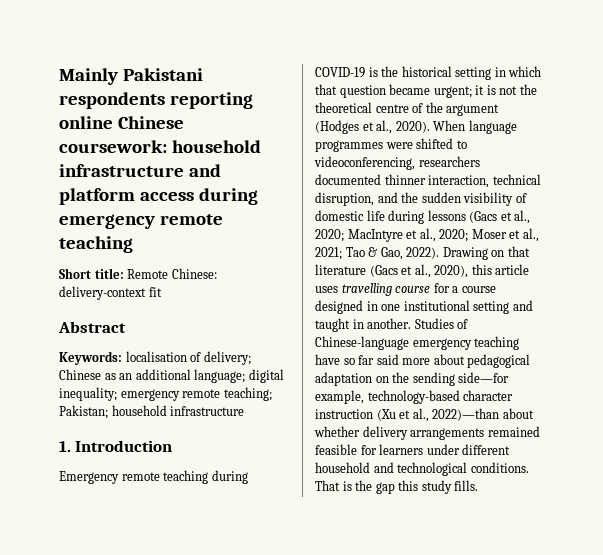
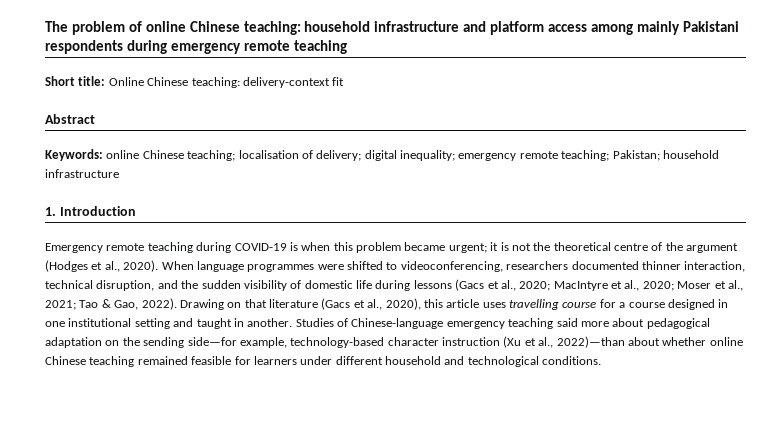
[59,68,203,85] [59,92,253,109] [59,116,184,129] [59,140,167,153] Mainly Pakistani respondents reporting online Chinese coursework: -> [45,21,301,35] The problem of online Chinese teaching:
(194, 196) none -> [591,21,739,35] [45,40,123,54] among mainly Pakistani respondents
[127,268,217,279] Remote Chinese: -> [108,77,240,88] Online Chinese teaching:
[125,351,251,365] [59,369,246,383] localisation of delivery; Chinese as an additional language; -> [106,150,362,161] online Chinese teaching; localisation of delivery;
[381,66,542,80] [315,84,386,98] the historical setting in which that question -> [301,242,401,253] when this problem
[315,354,375,365] have so far -> (554, 323) none
[362,426,485,440] delivery arrangements -> [709,337,743,346] [45,356,135,367] online Chinese teaching
[315,480,479,494] That is the gap this study fills. -> (602, 360) none

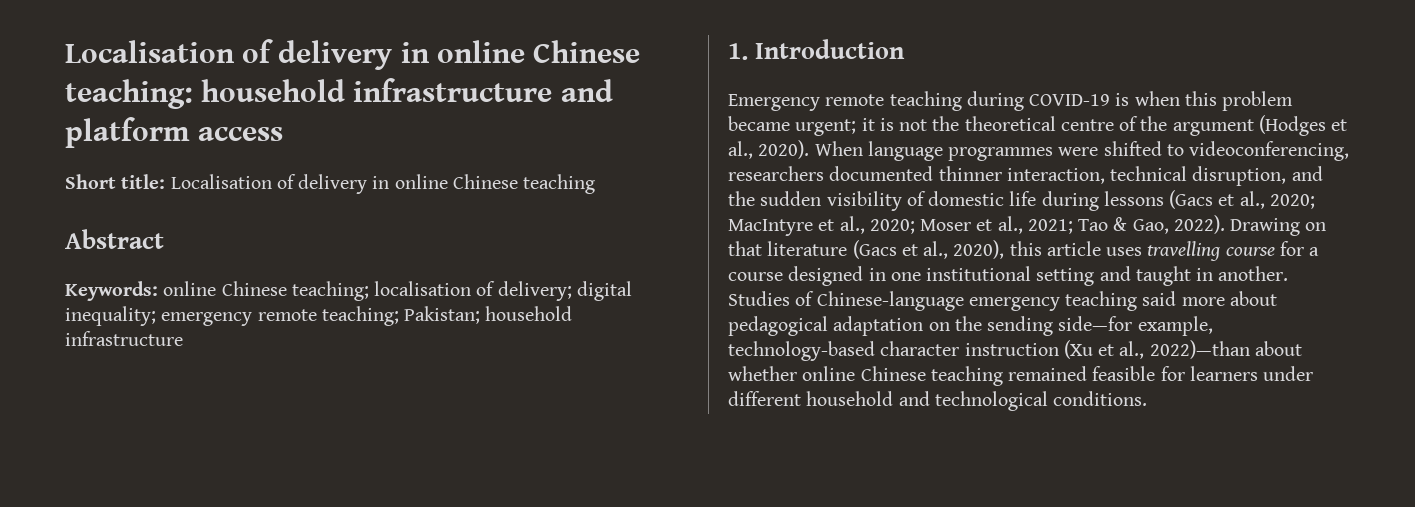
[45,21,142,35] The problem of -> [65,39,430,70] Localisation of delivery in
[591,21,739,35] [45,40,347,54] [45,76,345,88] among mainly Pakistani respondents during emergency remote teaching // Short title: Online Chinese teaching: delivery-context fit -> [65,174,596,194] // Short title: Localisation of delivery in online Chinese teaching

